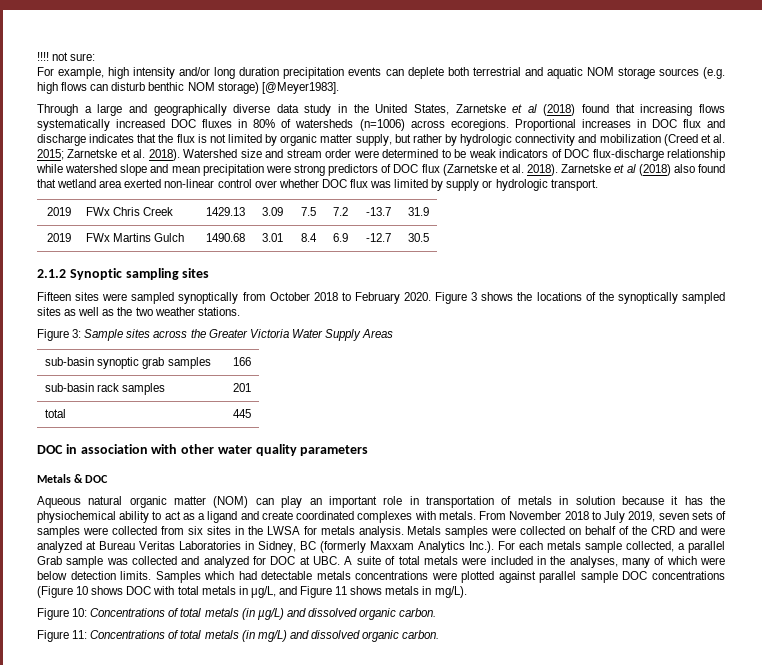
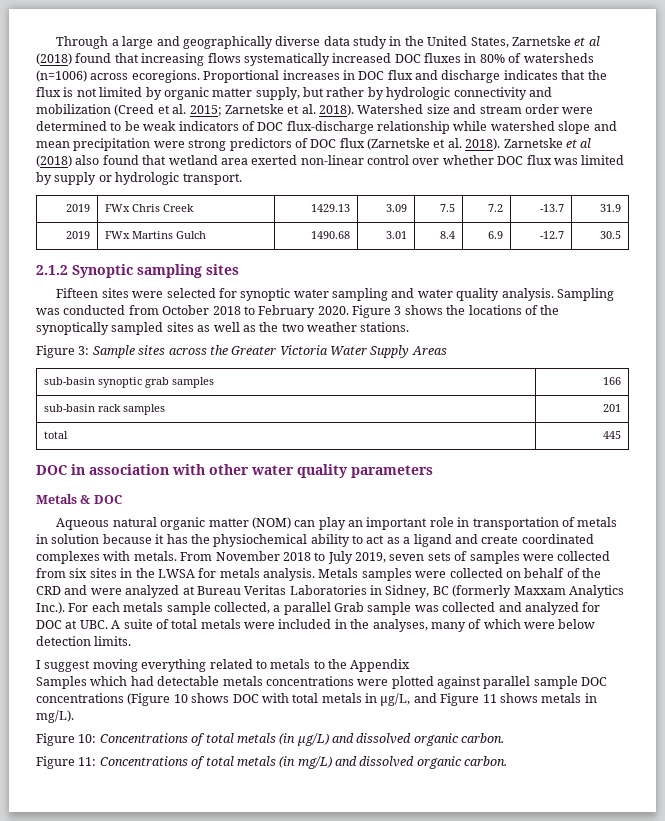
[37,52,96,61] [37,67,725,79] [37,82,339,94] !!!! not sure: // For example, high intensity and/or long duration precipitation events can deplete both terrestrial and aquatic NOM storage sources (e.g. high flows can disturb benthic NOM storage) [@Meyer1983]. // -> (56, 42) none
[131,292,239,304] sampled synoptically -> [166,288,614,301] [36,305,126,315] selected for synoptic water sampling and water quality analysis. Sampling was conducted
(152, 575) none -> [36,659,411,672] // I suggest moving everything related to metals to the Appendix //

